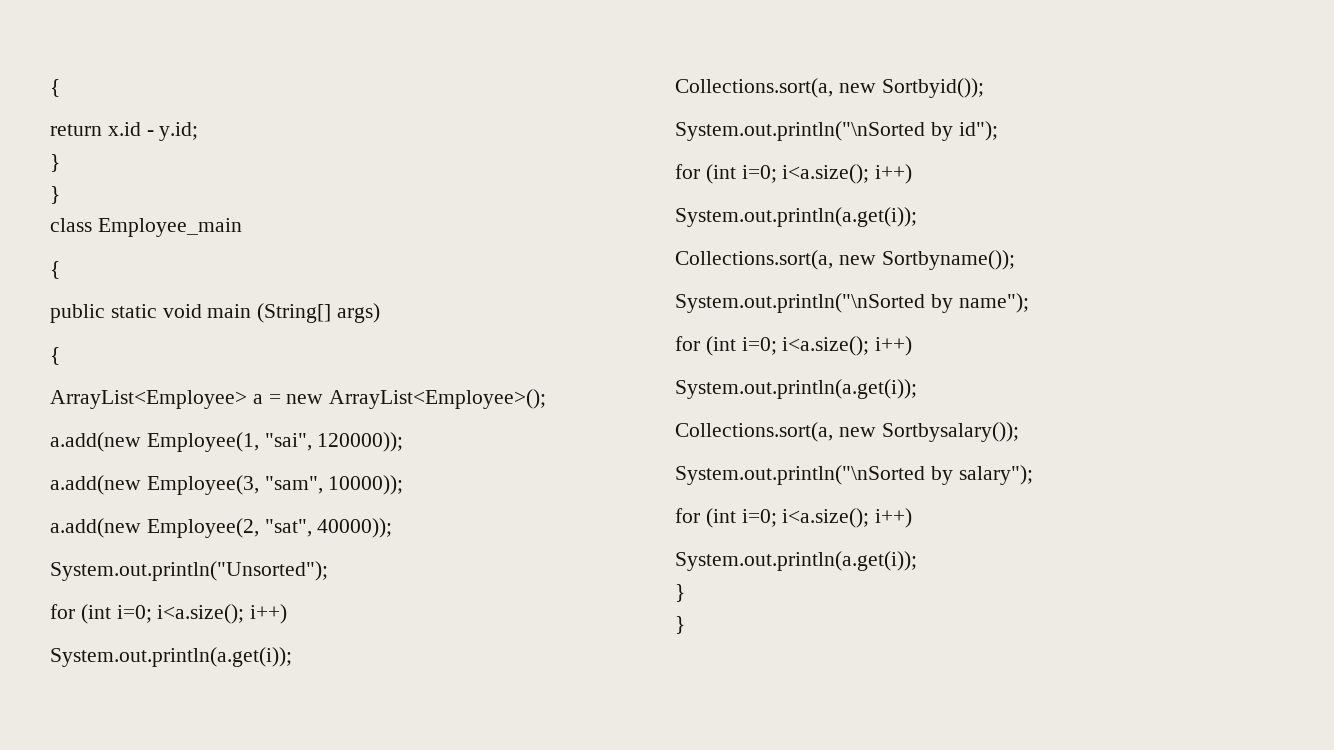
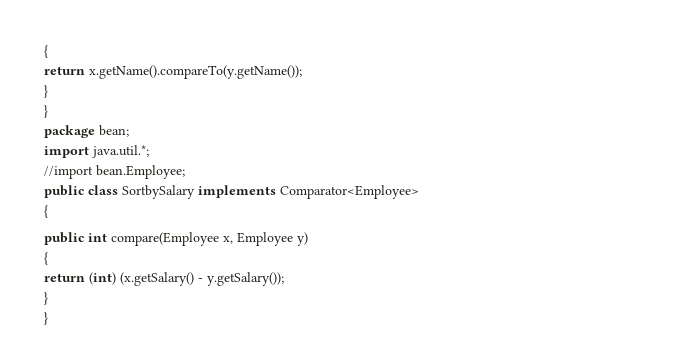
[50,79,60,97] [50,122,199,141] { // return x.id - y.id; -> [44,45,48,58] [44,65,302,79] { // return x.getName().compareTo(y.getName());
[50,218,242,237] [50,261,60,279] [50,303,381,323] [50,347,60,365] [50,389,547,409] [50,432,404,452] [50,475,404,495] [50,518,393,538] [50,561,328,581] [50,604,288,624] [50,647,292,667] [675,78,984,98] [675,121,998,141] [675,164,913,184] [675,207,917,227] [675,250,1015,270] [675,293,1029,313] [675,336,913,356] [675,379,917,399] [675,422,1019,442] [675,465,1033,485] [675,508,913,528] [675,551,917,571] class Employee_main // { // public static void main (String[] args) // { // ArrayList<Employee> a = new ArrayList<Employee>(); // a.add(new Employee(1, "sai", 120000)); // a.add(new Employee(3, "sam", 10000)); // a.add(new Employee(2, "sat", 40000)); // System.out.println("Unsorted"); // for (int i=0; i<a.size(); i++) // System.out.println(a.get(i)); // Collections.sort(a, new Sortbyid()); // System.out.println("\nSorted by id"); // for (int i=0; i<a.size(); i++) // System.out.println(a.get(i)); // Collections.sort(a, new Sortbyname()); // System.out.println("\nSorted by name"); // for (int i=0; i<a.size(); i++) // System.out.println(a.get(i)); // Collections.sort(a, new Sortbysalary()); // System.out.println("\nSorted by salary"); // for (int i=0; i<a.size(); i++) // System.out.println(a.get(i)); -> [44,125,129,138] [44,145,149,158] [44,165,185,179] [44,185,419,199] [44,205,48,218] [44,232,308,246] [44,252,48,265] [44,272,284,286] package bean; // import java.util.*; // //import bean.Employee; // public class SortbySalary implements Comparator<Employee> // { // public int compare(Employee x, Employee y) // { // return (int) (x.getSalary() - y.getSalary());

